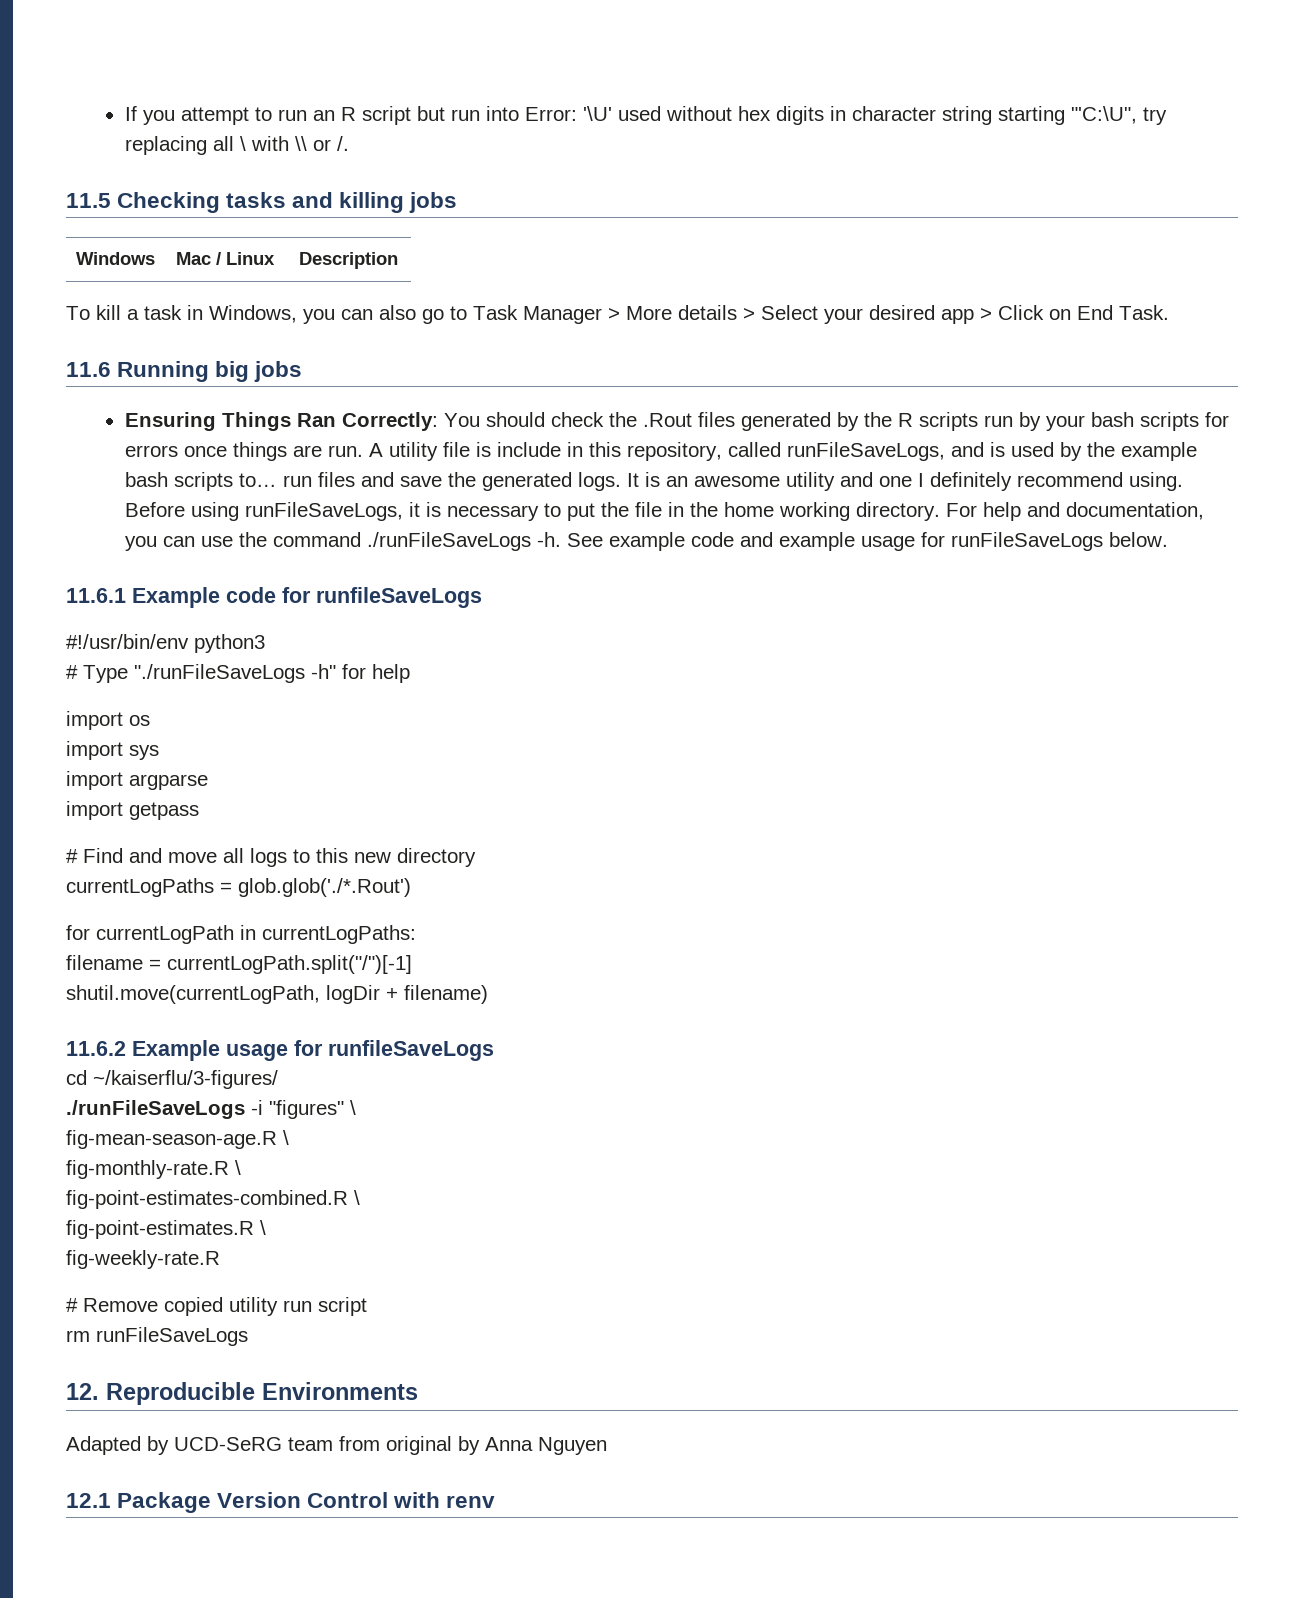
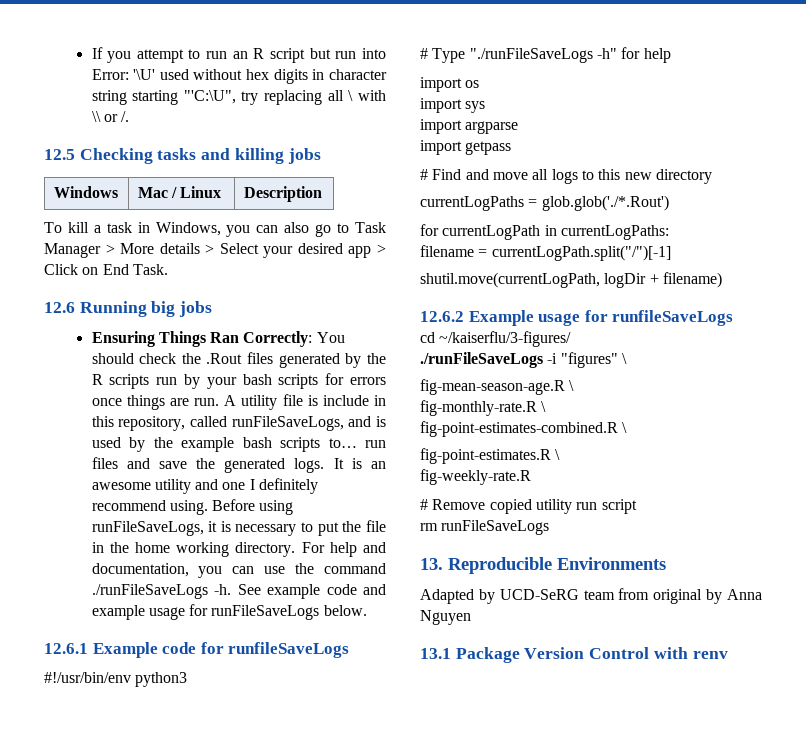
[66,193,111,208] 11.5 -> [44,149,75,160] 12.5
[66,362,111,377] 11.6 -> [44,302,75,313] 12.6
[66,588,126,603] 11.6.1 -> [44,643,88,654] 12.6.1
[66,1041,126,1056] 11.6.2 -> [420,311,464,322] 12.6.2
[66,1383,99,1400] 12. -> [420,558,443,570] 13.
[66,1493,111,1508] 12.1 -> [420,648,451,659] 13.1

